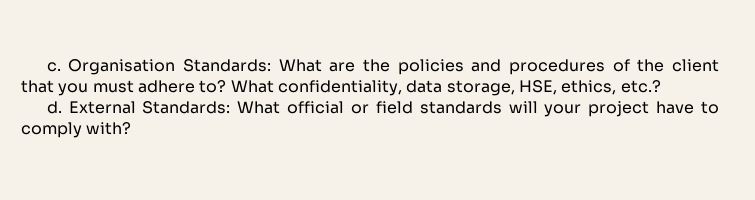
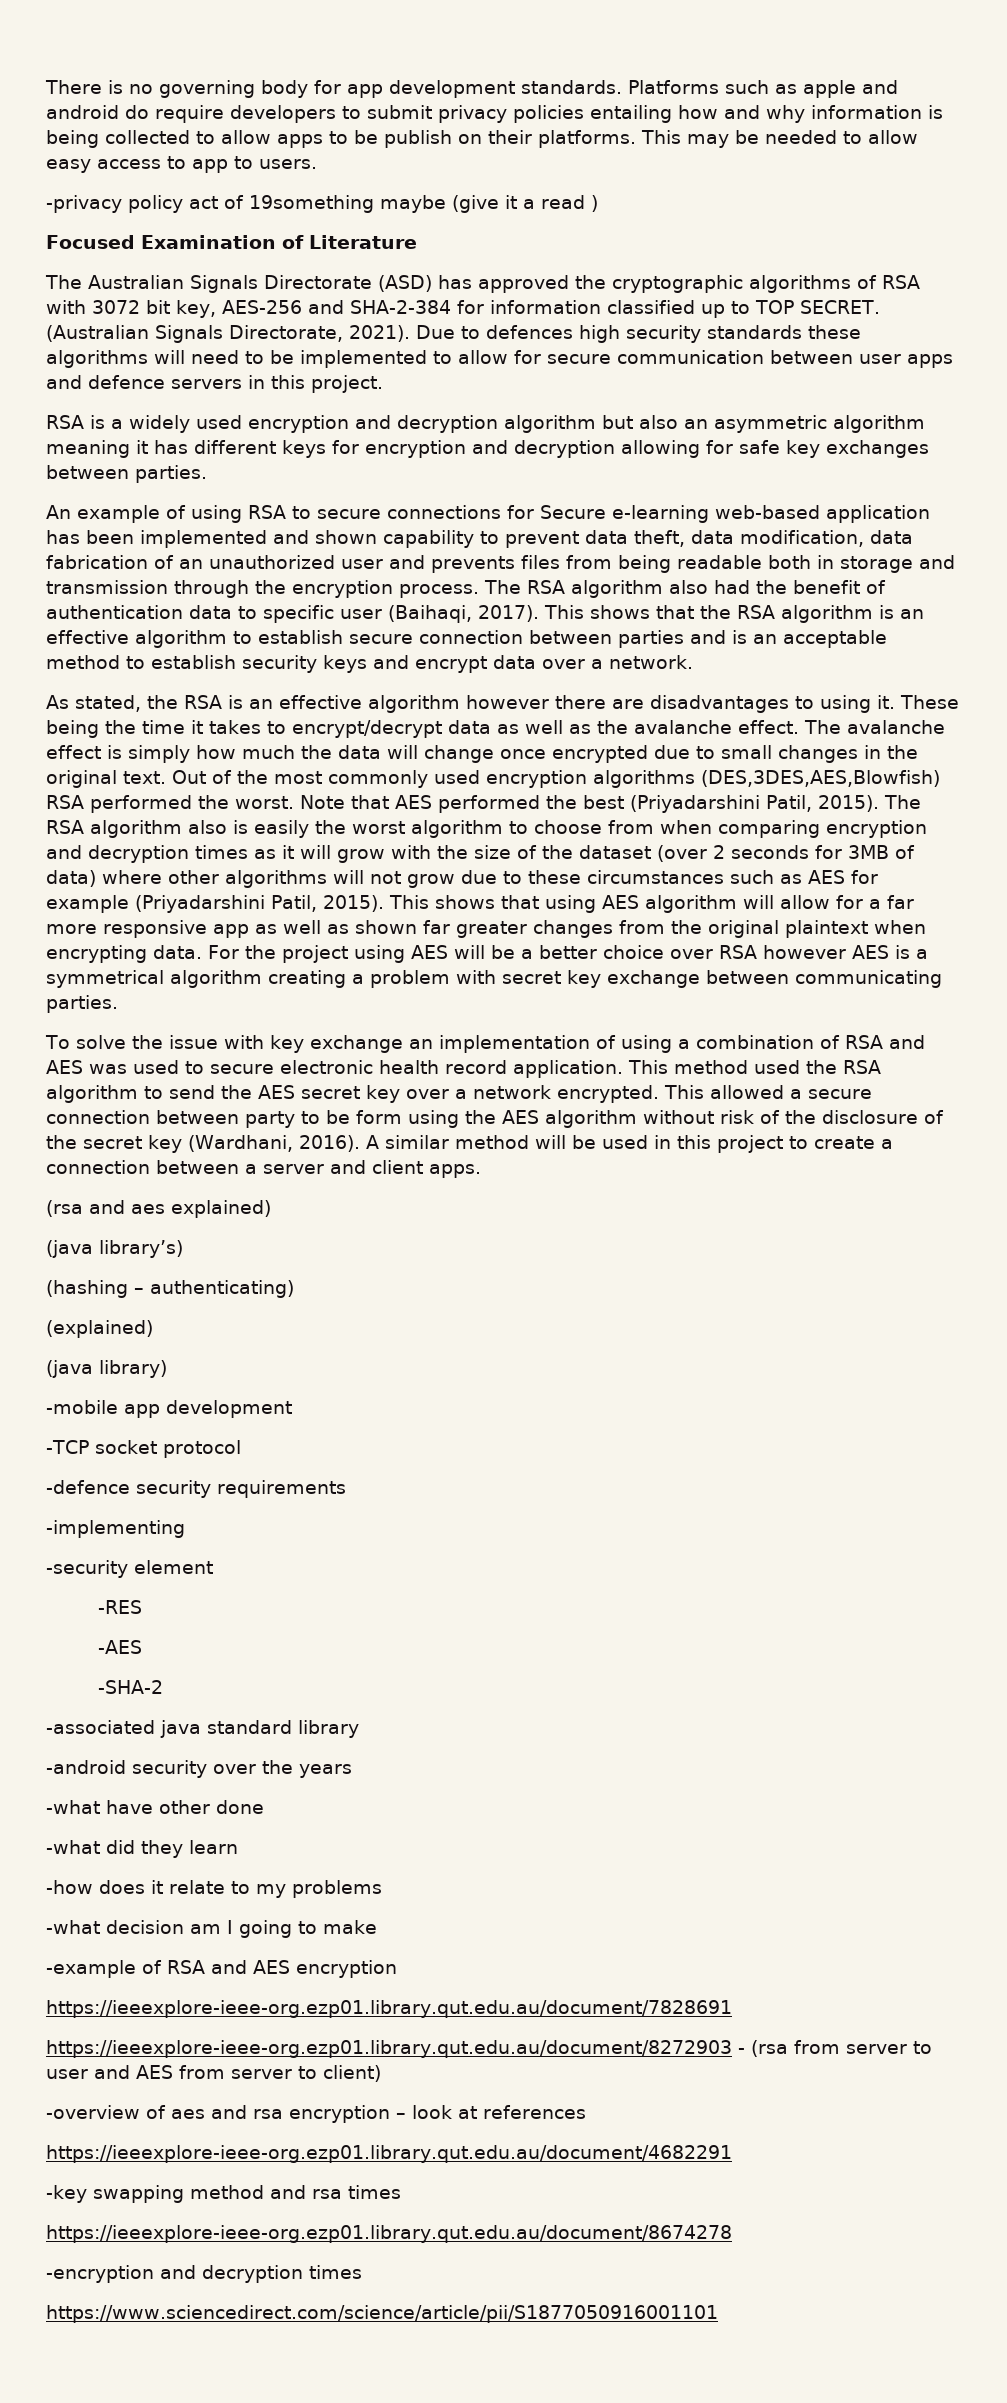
[46,59,720,75] [21,80,661,96] [46,101,719,117] [21,122,132,138] c. Organisation Standards: What are the policies and procedures of the client that you must adhere to? What confidentiality, data storage, HSE, ethics, etc.? // d. External Standards: What official or field standards will your project have to comply with? -> [45,80,898,98] [46,105,943,123] [46,130,918,148] [46,156,317,173] [46,195,598,213] [46,235,417,249] [45,275,920,293] [46,300,880,318] [46,325,861,343] [46,350,953,368] [46,375,383,393] [46,415,925,433] [46,440,929,458] [46,465,207,483] [46,505,930,523] [46,530,913,548] [46,555,955,573] [46,580,886,598] [46,605,924,623] [46,630,887,648] [46,655,693,673] [46,695,959,713] [46,720,945,738] [46,745,918,763] [46,770,940,788] [46,795,921,813] [46,820,927,838] [46,845,915,863] [46,870,878,888] [46,895,914,913] [46,920,926,938] [46,945,928,963] [46,970,942,988] [46,995,118,1013] [45,1035,925,1053] [46,1060,881,1078] [46,1085,872,1103] [46,1110,944,1128] [46,1135,893,1153] [46,1160,481,1178] [46,1200,271,1218] [46,1240,183,1258] [46,1280,294,1298] [46,1320,153,1338] [46,1360,167,1378] [46,1400,292,1418] [46,1440,241,1458] [46,1480,346,1498] [46,1520,185,1538] [46,1560,213,1578] [98,1600,143,1614] [98,1640,143,1654] [98,1680,164,1694] [46,1720,359,1738] [46,1760,352,1778] [46,1800,264,1814] [46,1840,238,1858] [46,1880,382,1898] [46,1920,377,1938] [46,1960,397,1978] [46,2000,732,2018] [46,2040,932,2058] [46,2065,381,2082] [46,2105,586,2123] [46,2145,732,2163] [46,2185,401,2203] [46,2225,732,2243] [46,2265,362,2283] [46,2305,718,2323] There is no governing body for app development standards. Platforms such as apple and android do require developers to submit privacy policies entailing how and why information is being collected to allow apps to be publish on their platforms. This may be needed to allow easy access to app to users. // -privacy policy act of 19something maybe (give it a read ) // Focused Examination of Literature // The Australian Signals Directorate (ASD) has approved the cryptographic algorithms of RSA with 3072 bit key, AES-256 and SHA-2-384 for information classified up to TOP SECRET. (Australian Signals Directorate, 2021). Due to defences high security standards these algorithms will need to be implemented to allow for secure communication between user apps and defence servers in this project. // RSA is a widely used encryption and decryption algorithm but also an asymmetric algorithm meaning it has different keys for encryption and decryption allowing for safe key exchanges between parties. // An example of using RSA to secure connections for Secure e-learning web-based application has been implemented and shown capability to prevent data theft, data modification, data fabrication of an unauthorized user and prevents files from being readable both in storage and transmission through the encryption process. The RSA algorithm also had the benefit of authentication data to specific user (Baihaqi, 2017). This shows that the RSA algorithm is an effective algorithm to establish secure connection between parties and is an acceptable method to establish security keys and encrypt data over a network. // As stated, the RSA is an effective algorithm however there are disadvantages to using it. These being the time it takes to encrypt/decrypt data as well as the avalanche effect. The avalanche effect is simply how much the data will change once encrypted due to small changes in the original text. Out of the most commonly used encryption algorithms (DES,3DES,AES,Blowfish) RSA performed the worst. Note that AES performed the best (Priyadarshini Patil, 2015). The RSA algorithm also is easily the worst algorithm to choose from when comparing encryption and decryption times as it will grow with the size of the dataset (over 2 seconds for 3MB of data) where other algorithms will not grow due to these circumstances such as AES for example (Priyadarshini Patil, 2015). This shows that using AES algorithm will allow for a far more responsive app as well as shown far greater changes from the original plaintext when encrypting data. For the project using AES will be a better choice over RSA however AES is a symmetrical algorithm creating a problem with secret key exchange between communicating parties. // To solve the issue with key exchange an implementation of using a combination of RSA and AES was used to secure electronic health record application. This method used the RSA algorithm to send the AES secret key over a network encrypted. This allowed a secure connection between party to be form using the AES algorithm without risk of the disclosure of the secret key (Wardhani, 2016). A similar method will be used in this project to create a connection between a server and client apps. // (rsa and aes explained) // (java library’s) // (hashing – authenticating) // (explained) // (java library) // -mobile app development // -TCP socket protocol // -defence security requirements // -implementing // -security element // -RES // -AES // -SHA-2 // -associated java standard library // -android security over the years // -what have other done // -what did they learn // -how does it relate to my problems // -what decision am I going to make // -example of RSA and AES encryption // https://ieeexplore-ieee-org.ezp01.library.qut.edu.au/document/7828691 // https://ieeexplore-ieee-org.ezp01.library.qut.edu.au/document/8272903 - (rsa from server to user and AES from server to client) // -overview of aes and rsa encryption – look at references // https://ieeexplore-ieee-org.ezp01.library.qut.edu.au/document/4682291 // -key swapping method and rsa times // https://ieeexplore-ieee-org.ezp01.library.qut.edu.au/document/8674278 // -encryption and decryption times // https://www.sciencedirect.com/science/article/pii/S1877050916001101

